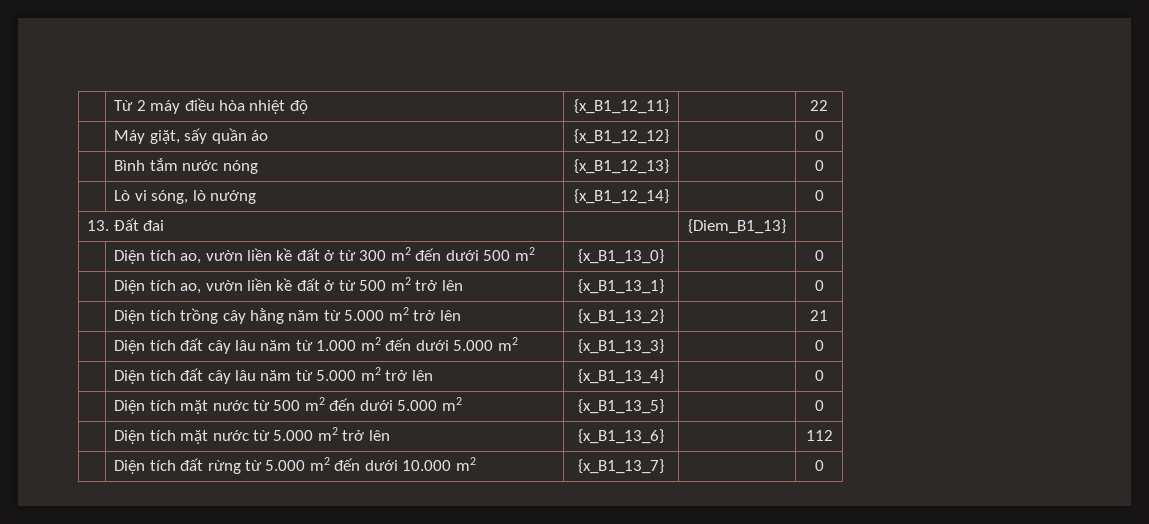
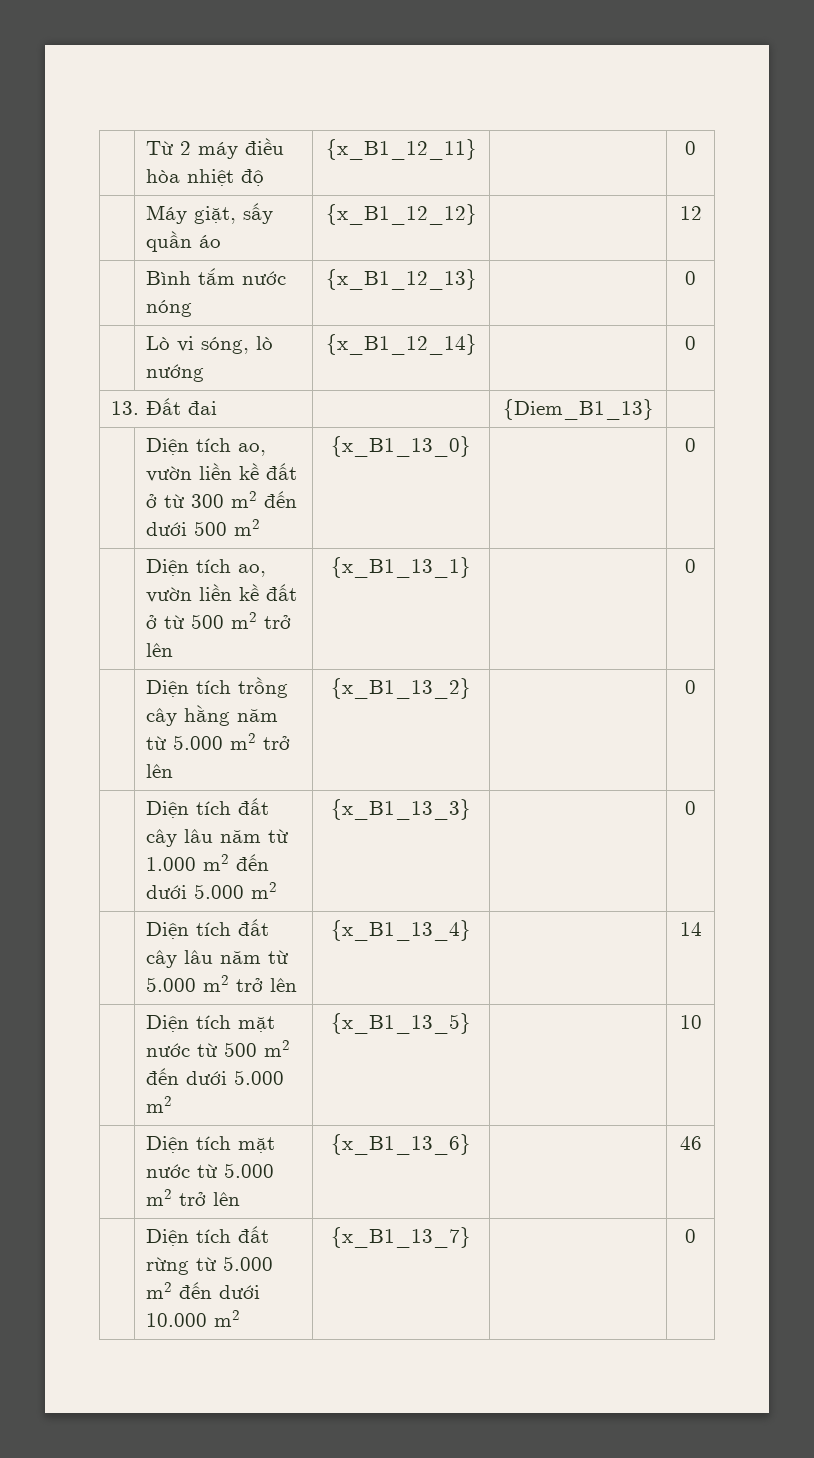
[810,100,828,111] 22 -> [685,141,696,155] 0
[814,130,824,141] 0 -> [679,206,702,220] 12
[810,310,828,321] 21 -> [685,680,696,694] 0
[814,370,824,381] 0 -> [679,922,702,936] 14
[814,400,824,411] 0 -> [679,1015,702,1029] 10
[805,430,833,441] 112 -> [679,1136,702,1150] 46

